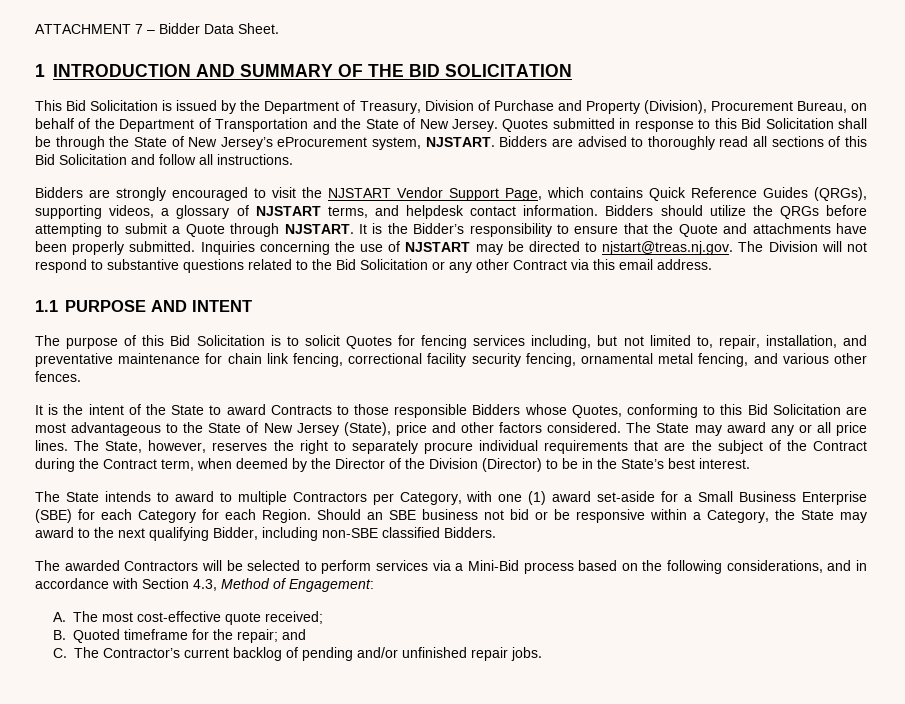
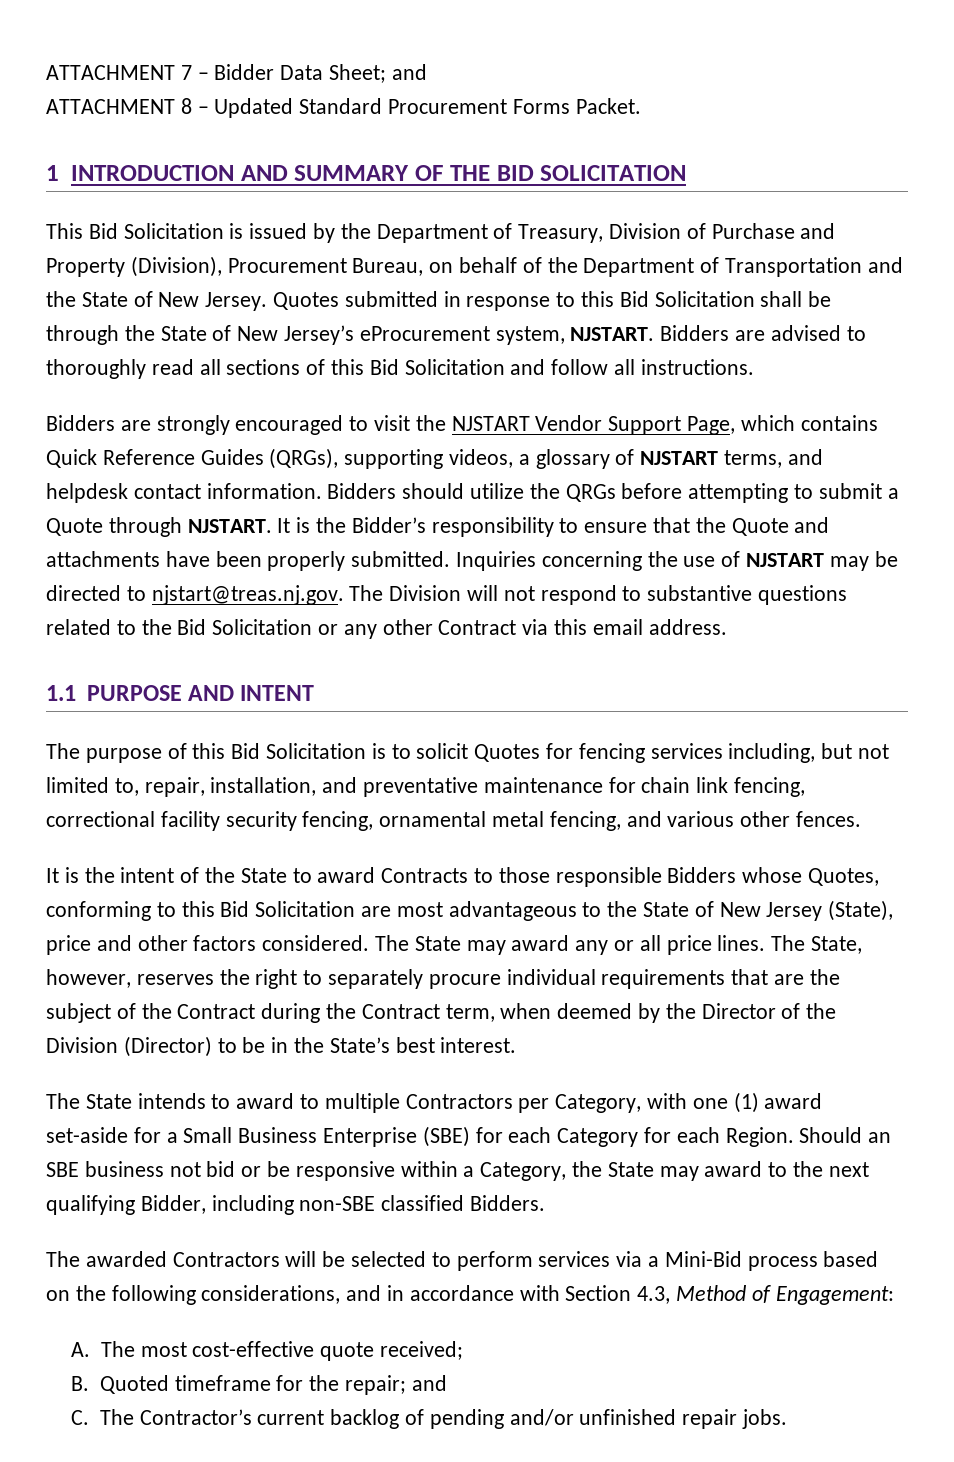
[238,23,279,34] Sheet. -> [329,64,427,83] [46,98,641,118] Sheet; and // ATTACHMENT 8 – Updated Standard Procurement Forms Packet.

